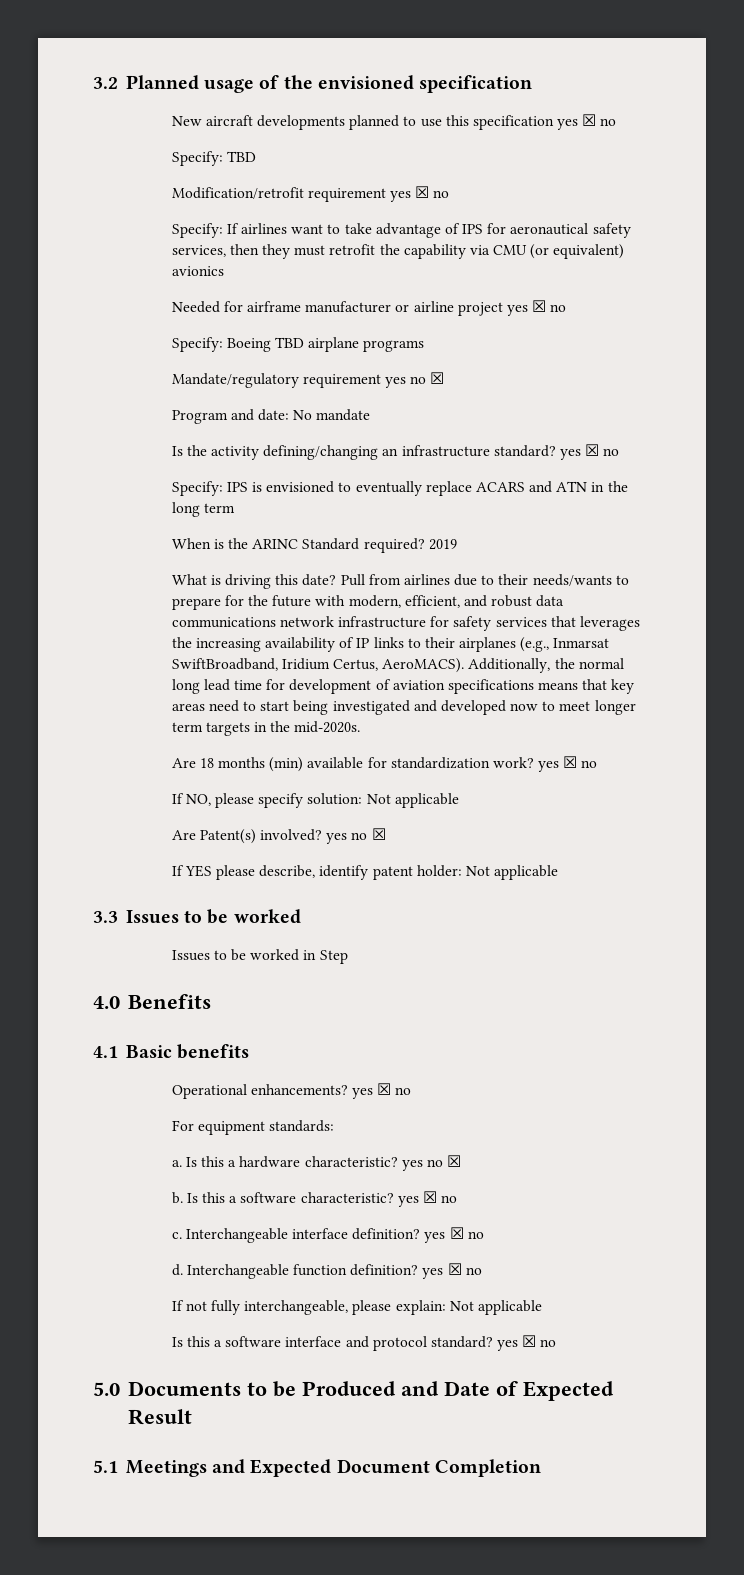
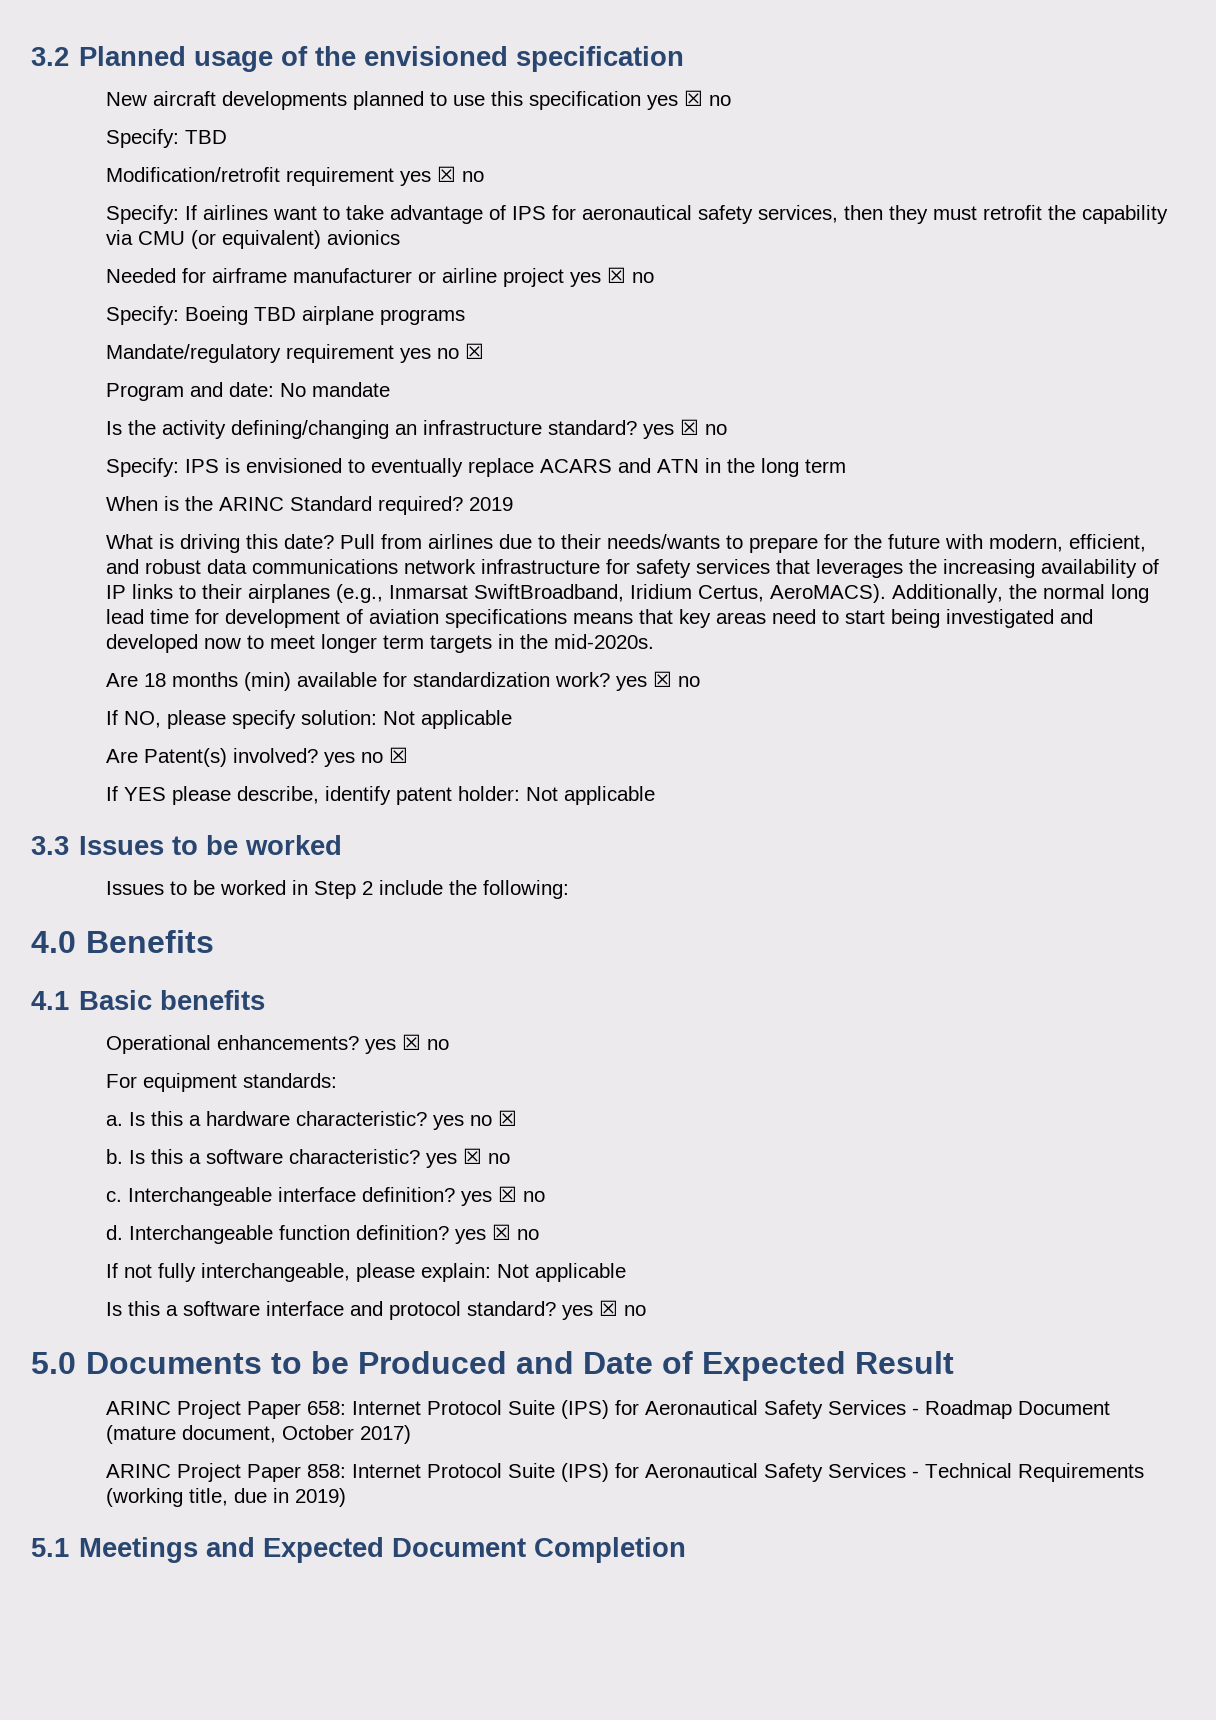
(348, 957) none -> [362,880,570,899] 2 include the following:
(192, 1417) none -> [106,1400,1111,1419] [106,1425,412,1444] [106,1463,1145,1482] [106,1488,347,1507] // ARINC Project Paper 658: Internet Protocol Suite (IPS) for Aeronautical Safety Services - Roadmap Document (mature document, October 2017) // ARINC Project Paper 858: Internet Protocol Suite (IPS) for Aeronautical Safety Services - Technical Requirements (working title, due in 2019)

